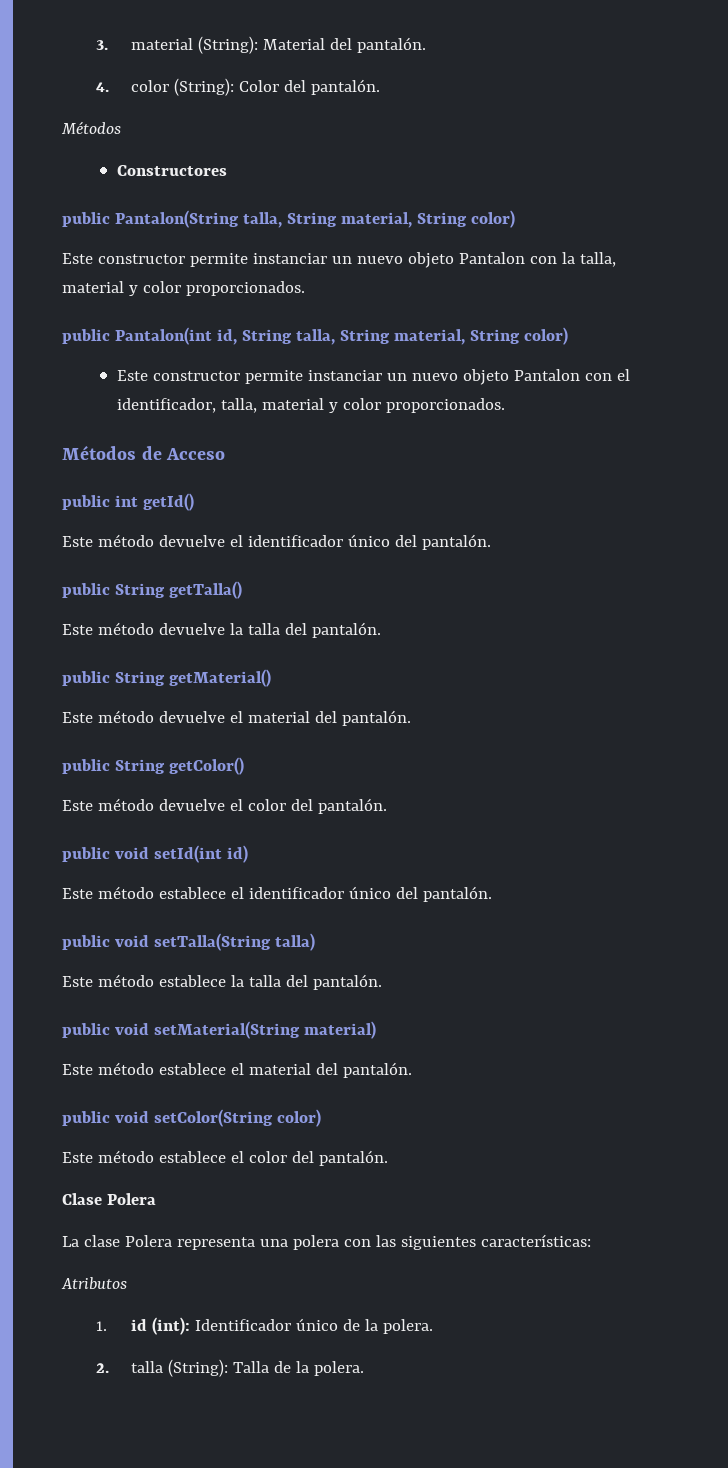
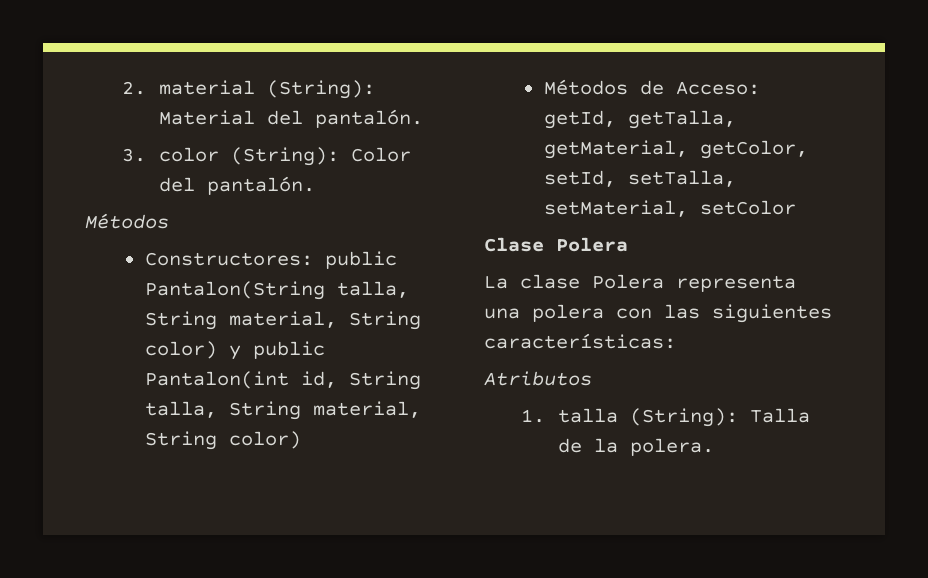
[96,40,109,50] 3. -> [122,81,147,95] 2.
[96,82,110,92] 4. -> [122,148,147,162] 3.
[116,165,227,176] Constructores // -> [144,252,313,266] Constructores:
[62,252,616,268] [62,281,305,296] // Este constructor permite instanciar un nuevo objeto Pantalon con la talla, material y color proporcionados. // -> [228,345,241,360] y
[116,369,630,385] [116,398,505,413] [62,445,226,460] [62,493,194,511] [62,534,491,550] [62,581,242,599] [62,622,381,638] [62,669,271,687] [62,710,411,726] [62,757,244,775] [62,798,387,814] [62,845,248,863] [62,886,492,902] [62,933,315,951] [62,974,382,990] [62,1021,376,1039] [62,1062,412,1078] [62,1109,321,1127] [62,1150,388,1166] Este constructor permite instanciar un nuevo objeto Pantalon con el identificador, talla, material y color proporcionados. // Métodos de Acceso // public int getId() // Este método devuelve el identificador único del pantalón. // public String getTalla() // Este método devuelve la talla del pantalón. // public String getMaterial() // Este método devuelve el material del pantalón. // public String getColor() // Este método devuelve el color del pantalón. // public void setId(int id) // Este método establece el identificador único del pantalón. // public void setTalla(String talla) // Este método establece la talla del pantalón. // public void setMaterial(String material) // Este método establece el material del pantalón. // public void setColor(String color) // Este método establece el color del pantalón. -> [543,79,760,95] [543,110,736,129] [543,140,808,159] [543,170,736,187] [543,200,796,217] Métodos de Acceso: getId, getTalla, getMaterial, getColor, setId, setTalla, setMaterial, setColor
[130,1317,433,1335] [96,1363,110,1373] id (int): Identificador único de la polera. // 2. -> (546, 416) none

